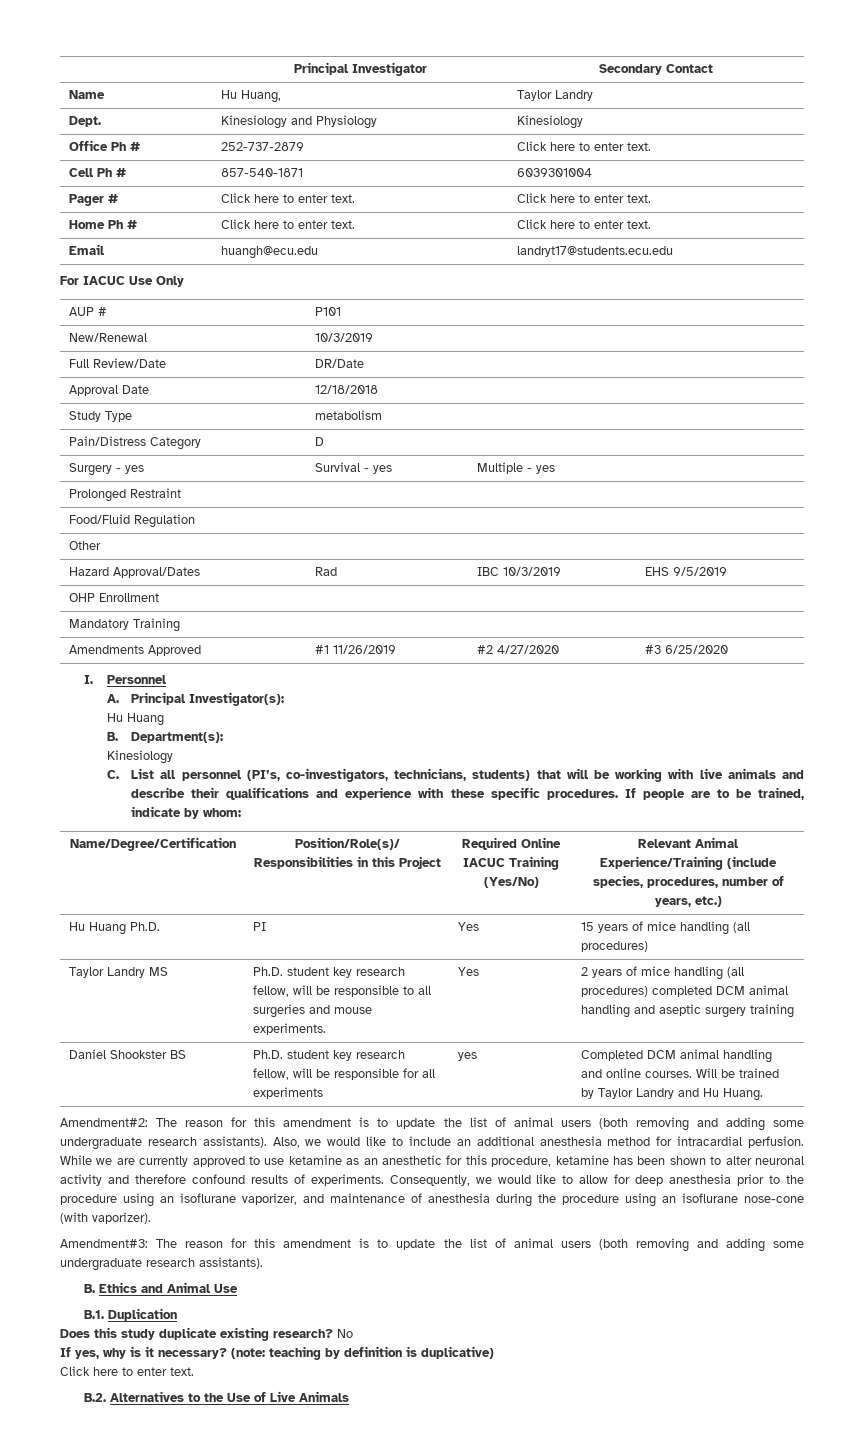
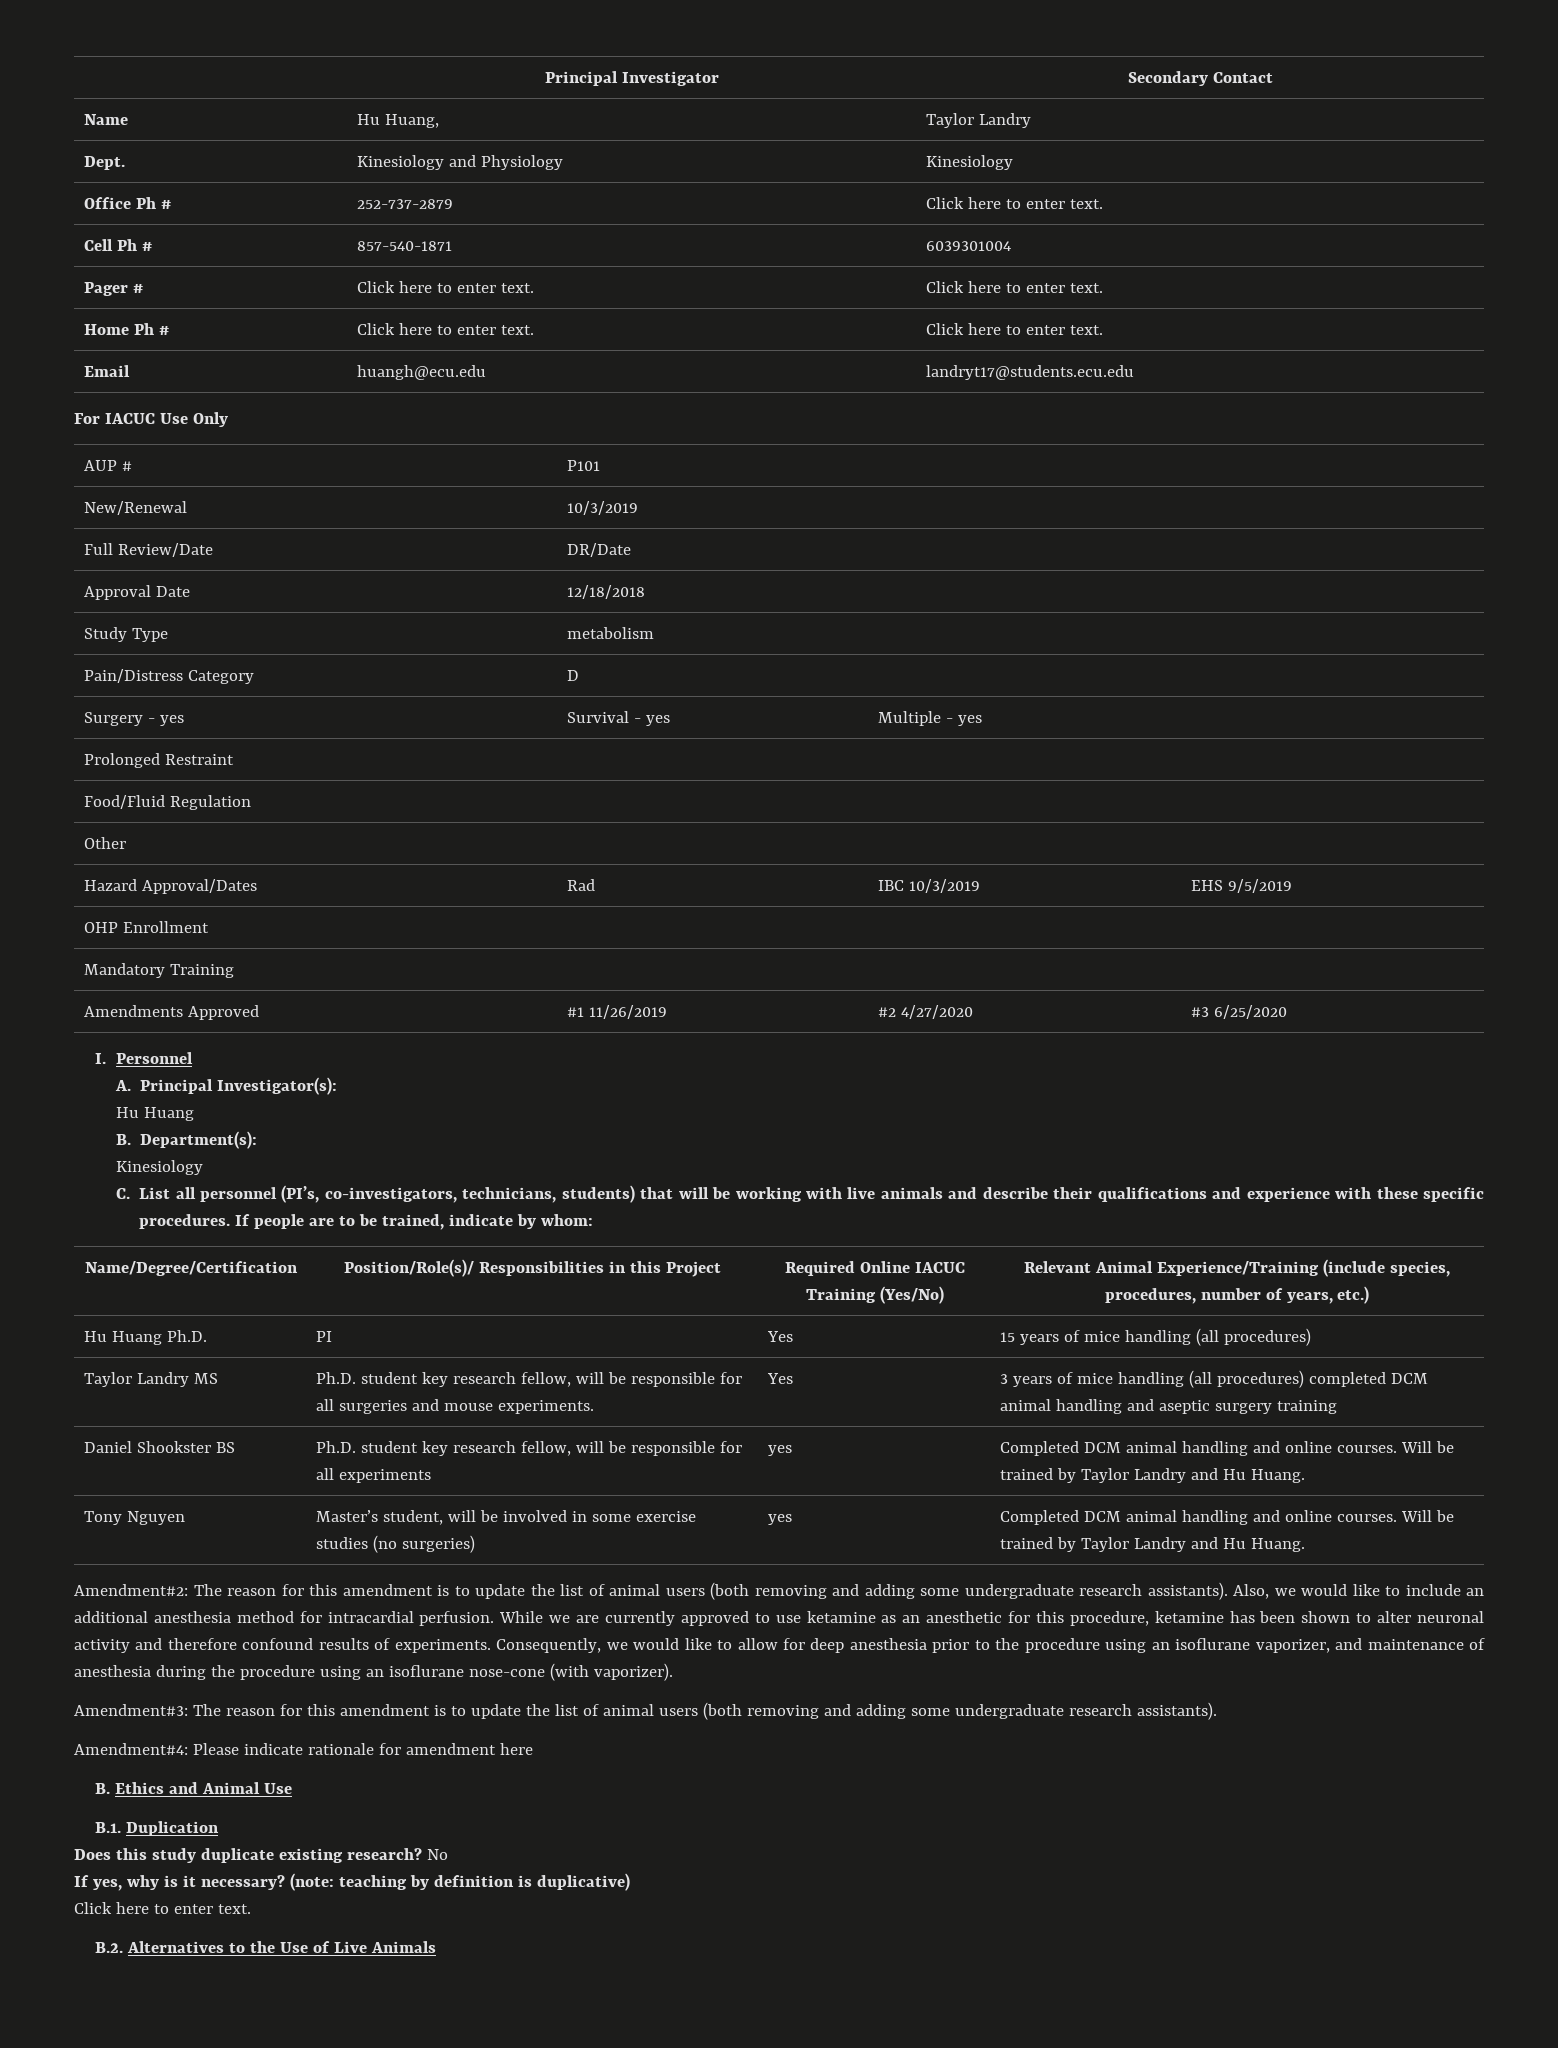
[402,986,414,995] to -> [719,1372,742,1384] for
[580,967,588,976] 2 -> [999,1374,1008,1384] 3
(763, 1094) none -> [83,1511,185,1525] [315,1510,696,1525] [315,1535,475,1553] [767,1514,792,1525] [999,1510,1454,1525] [999,1537,1305,1552] // Tony Nguyen | Master’s student, will be involved in some exercise studies (no surgeries) | yes | Completed DCM animal handling and online courses. Will be trained by Taylor Landry and Hu Huang.
(263, 1263) none -> [74,1743,533,1755] // Amendment#4: Please indicate rationale for amendment here

